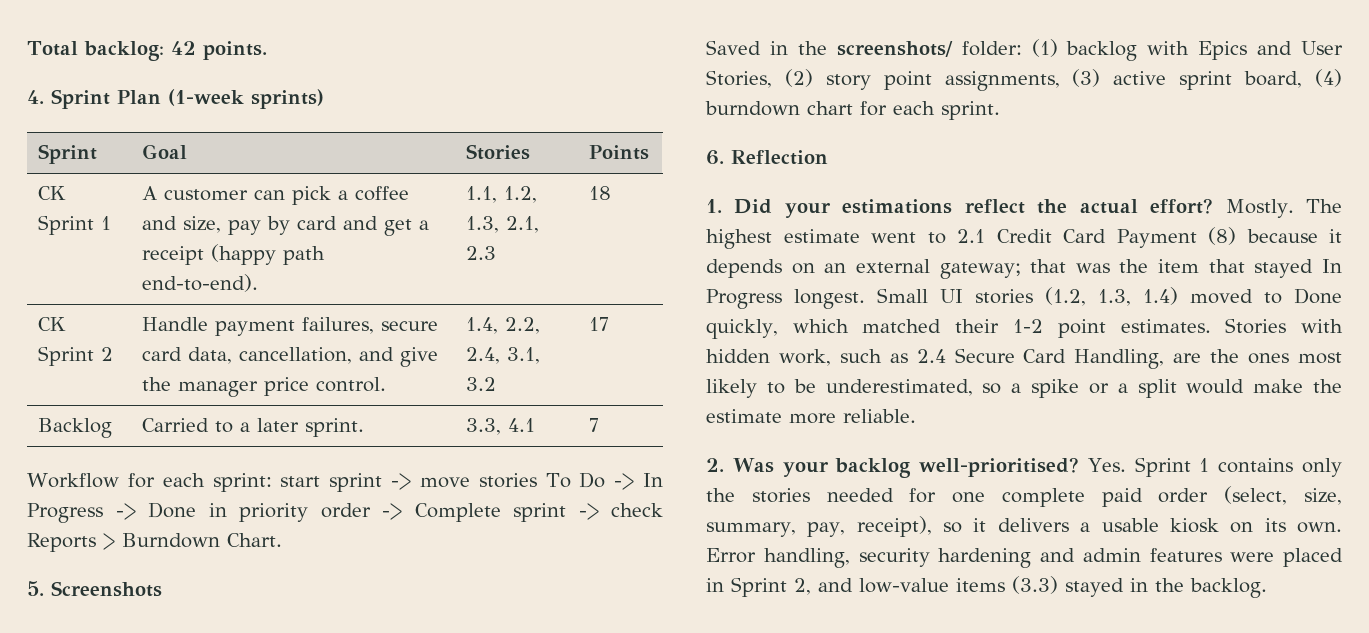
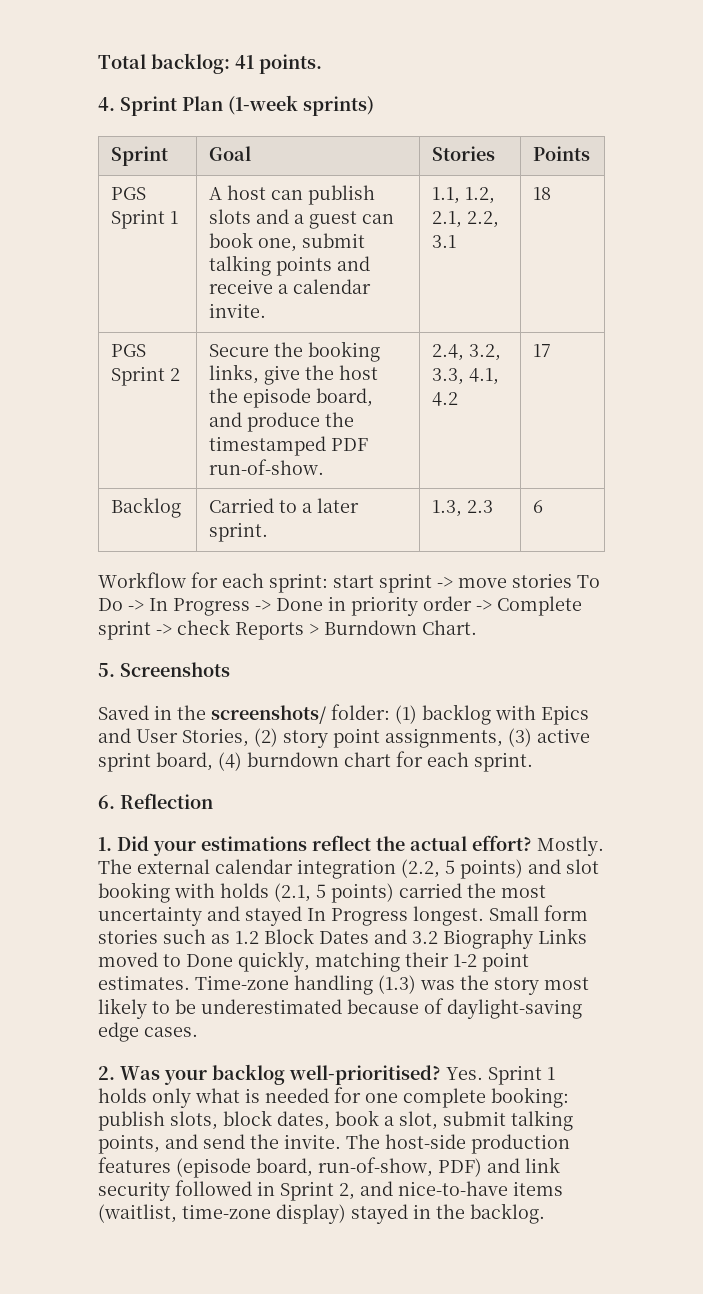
[170,41,196,55] 42 -> [235,55,254,69] 41
[38,186,67,200] CK -> [110,187,146,200] PGS
[164,186,410,205] [142,216,430,236] [142,244,326,265] [142,274,259,292] customer can pick a coffee and size, pay by card and get a receipt (happy path end-to-end). -> [226,185,375,205] [208,209,394,229] [208,232,365,252] [208,255,370,276] [208,279,371,294] [208,303,266,318] host can publish slots and a guest can book one, submit talking points and receive a calendar invite.
[466,216,540,233] [466,246,497,260] 1.3, 2.1, 2.3 -> [431,211,499,228] [431,235,456,248] 2.1, 2.2, 3.1
[38,317,67,331] CK -> [110,344,146,357] PGS
[142,317,439,336] [142,347,439,367] [142,377,387,397] [466,317,541,334] [466,347,541,364] [466,377,497,391] Handle payment failures, secure card data, cancellation, and give the manager price control. | 1.4, 2.2, 2.4, 3.1, 3.2 -> [208,341,380,362] [208,364,378,385] [208,388,373,408] [208,412,354,432] [208,436,368,456] [208,459,324,475] [431,344,501,361] [431,368,499,385] [431,392,458,406] Secure the booking links, give the host the episode board, and produce the timestamped PDF run-of-show. | 2.4, 3.2, 3.3, 4.1, 4.2
[466,418,536,435] [589,418,600,432] 3.3, 4.1 | 7 -> [431,500,493,517] [532,500,543,513] 1.3, 2.3 | 6
[706,227,1342,249] [706,259,1245,279] highest estimate went to 2.1 Credit Card Payment (8) because it depends on an external gateway; that was the item that -> [137,859,599,879] [98,882,546,903] [98,906,240,926] external calendar integration (2.2, 5 points) and slot booking with holds (2.1, 5 points) carried the most uncertainty and
[940,287,1178,306] UI stories (1.2, 1.3, 1.4) -> [544,905,588,921] [98,928,587,949] form stories such as 1.2 Block Dates and 3.2 Biography Links
[792,319,942,333] which matched -> [315,952,400,972] matching
[1225,318,1343,334] [706,348,1342,369] [706,379,1342,398] [706,409,916,424] Stories with hidden work, such as 2.4 Secure Card Handling, are the ones most likely to be underestimated, so a spike or a split would make the estimate more reliable. -> [195,975,589,995] [98,998,582,1019] [98,1022,198,1042] Time-zone handling (1.3) was the story most likely to be underestimated because of daylight-saving edge cases.
[1218,458,1342,477] [706,486,1342,507] [706,516,1342,537] [706,548,1343,568] [706,576,1058,597] contains only the stories needed for one complete paid order (select, size, summary, pay, receipt), so it delivers a usable kiosk on its own. Error handling, security hardening and admin features were placed in Sprint 2, and low-value items (3.3) -> [98,1087,569,1108] [98,1110,573,1131] [98,1134,570,1154] [98,1157,560,1178] [98,1180,563,1201] [98,1204,346,1224] holds only what is needed for one complete booking: publish slots, block dates, book a slot, submit talking points, and send the invite. The host-side production features (episode board, run-of-show, PDF) and link security followed in Sprint 2, and nice-to-have items (waitlist, time-zone display)

